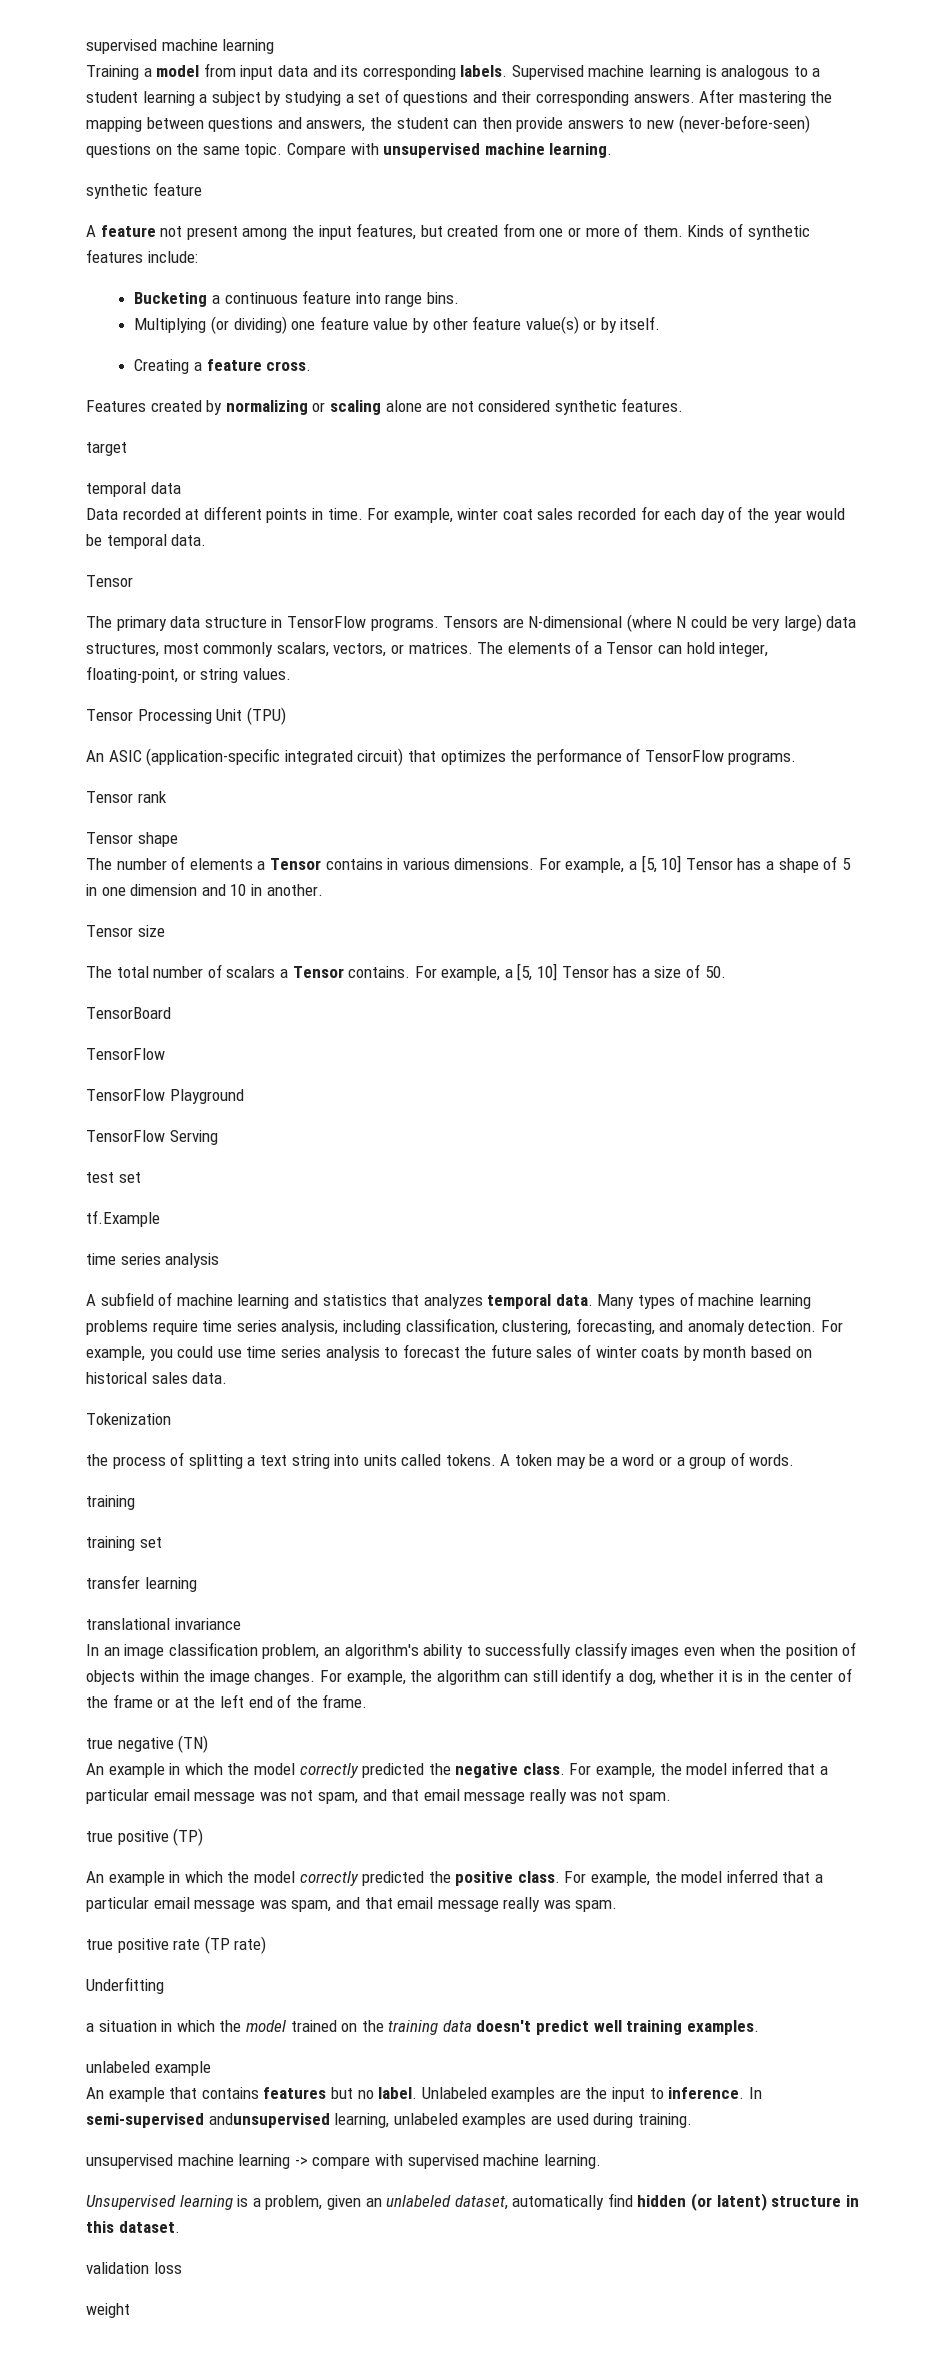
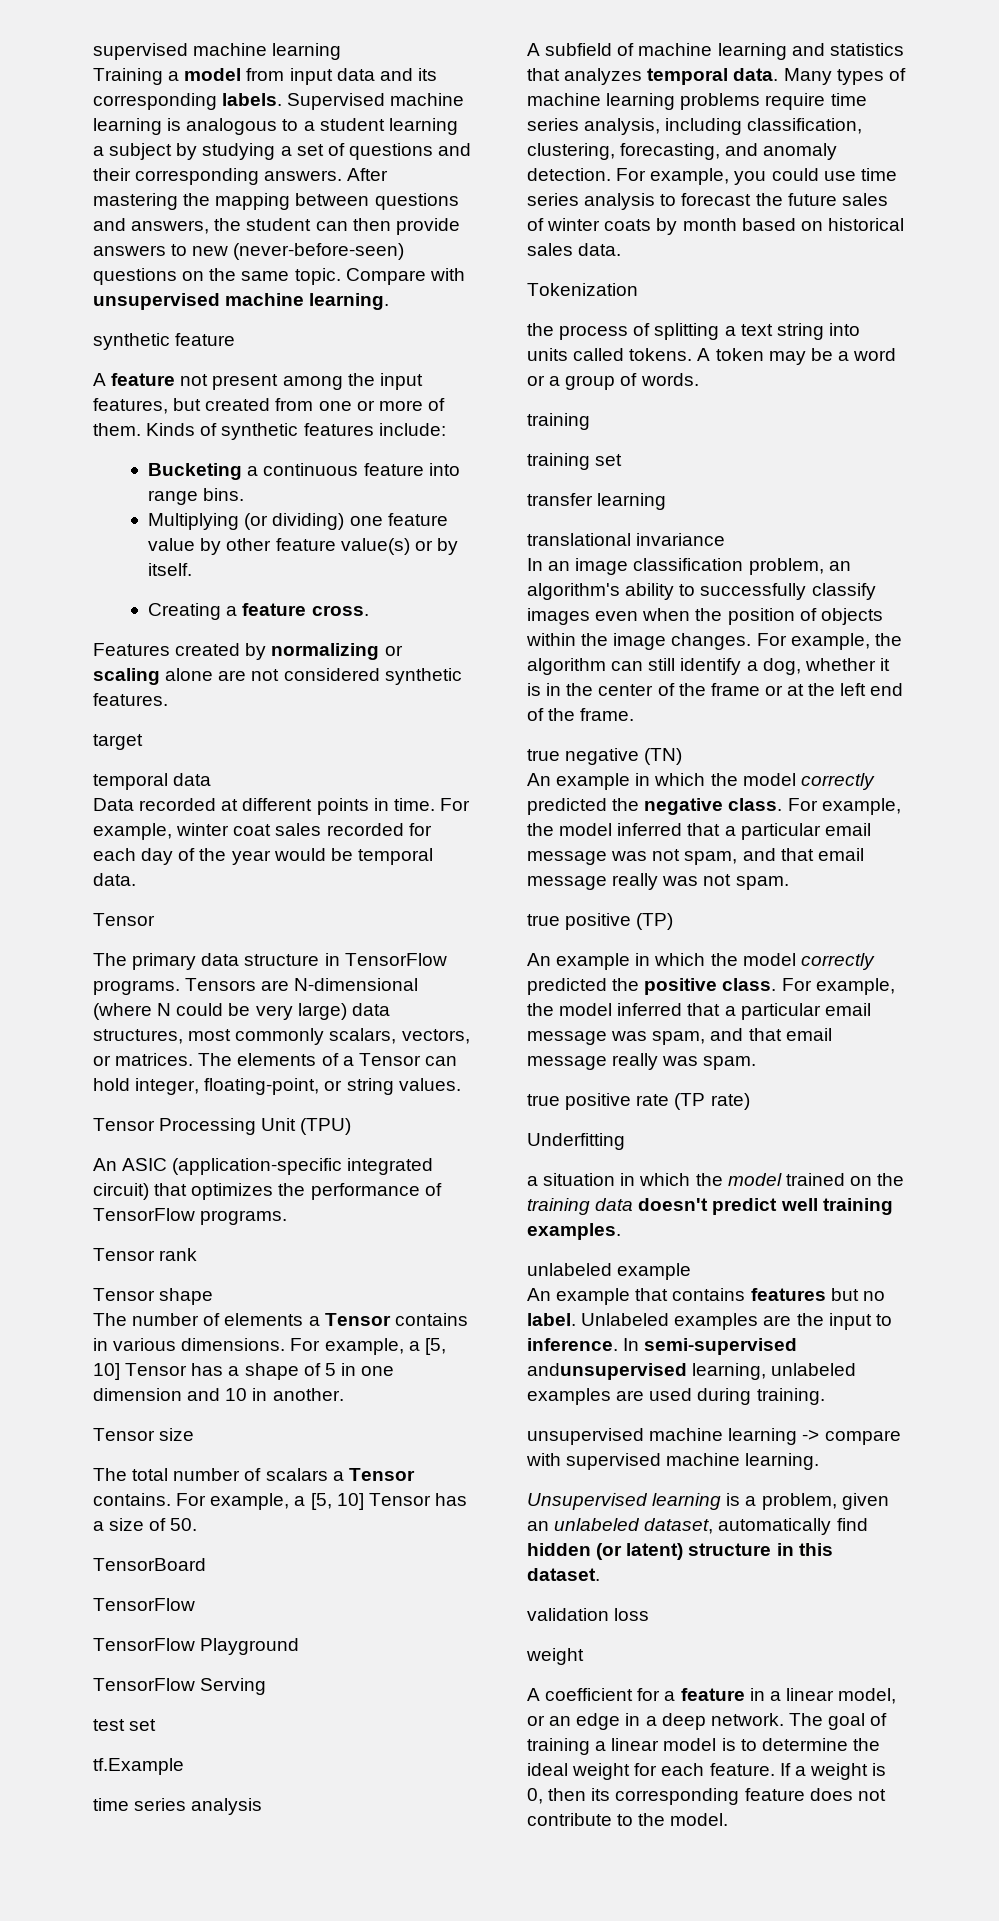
(130, 2310) none -> [527,1688,897,1704] [527,1713,888,1730] [527,1738,880,1755] [527,1763,887,1780] [527,1788,886,1805] [527,1813,729,1826] // A coefficient for a feature in a linear model, or an edge in a deep network. The goal of training a linear model is to determine the ideal weight for each feature. If a weight is 0, then its corresponding feature does not contribute to the model.

